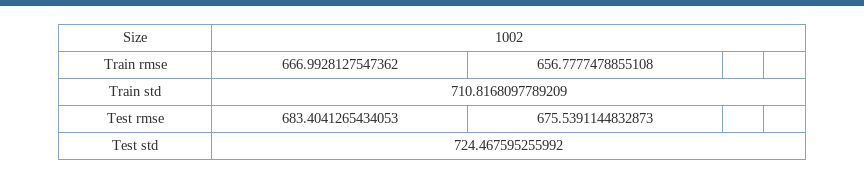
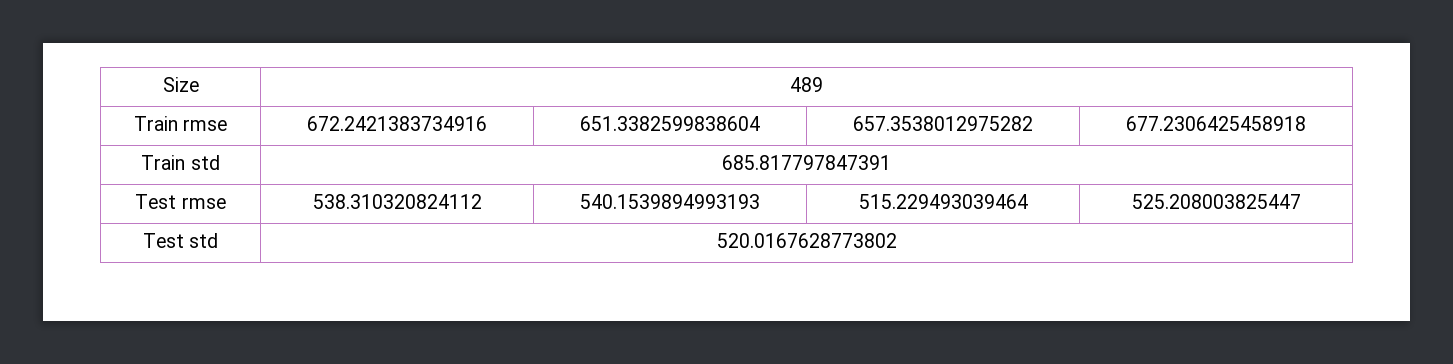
[494,32,523,42] 1002 -> [790,77,823,92] 489
[281,59,398,69] [537,59,653,69] 666.9928127547362 | 656.7777478855108 | | -> [307,116,487,131] [580,116,760,131] [853,116,1033,131] [1126,116,1306,131] 672.2421383734916 | 651.3382599838604 | 657.3538012975282 | 677.2306425458918
[450,86,567,96] 710.8168097789209 -> [722,155,891,170] 685.817797847391
[281,113,398,123] [537,113,653,123] 683.4041265434053 | 675.5391144832873 | | -> [312,194,482,209] [580,194,760,209] [858,194,1028,209] [1131,194,1301,209] 538.310320824112 | 540.1539894993193 | 515.229493039464 | 525.208003825447
[454,140,563,150] 724.467595255992 -> [716,233,897,248] 520.0167628773802

